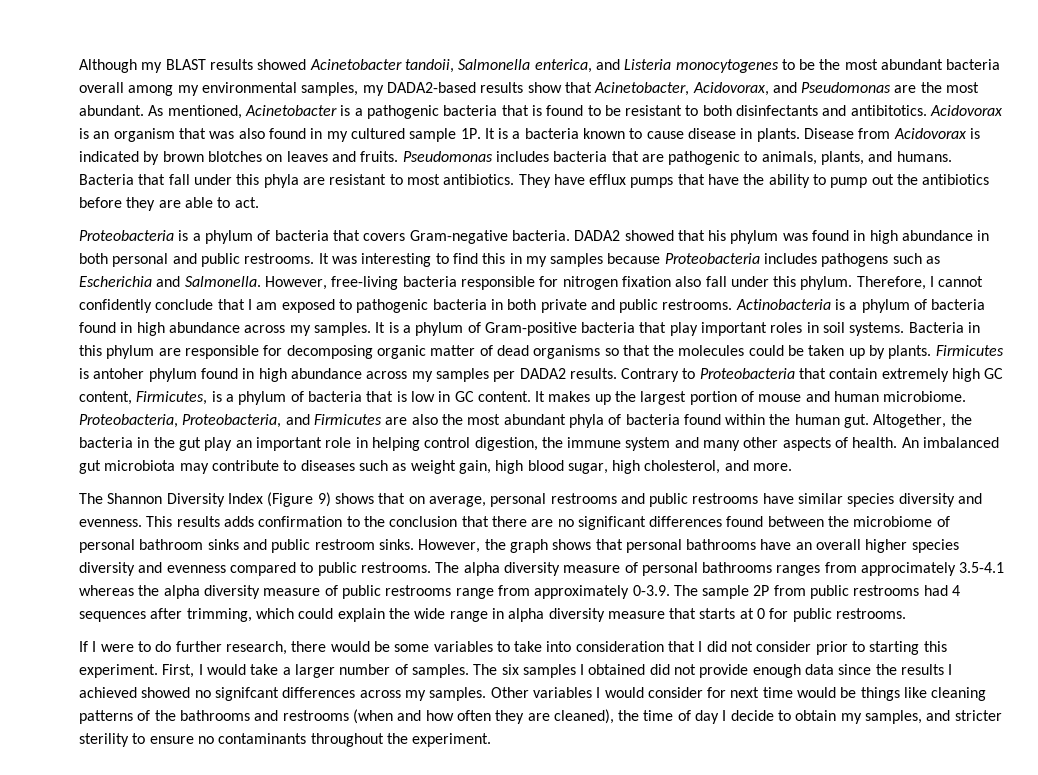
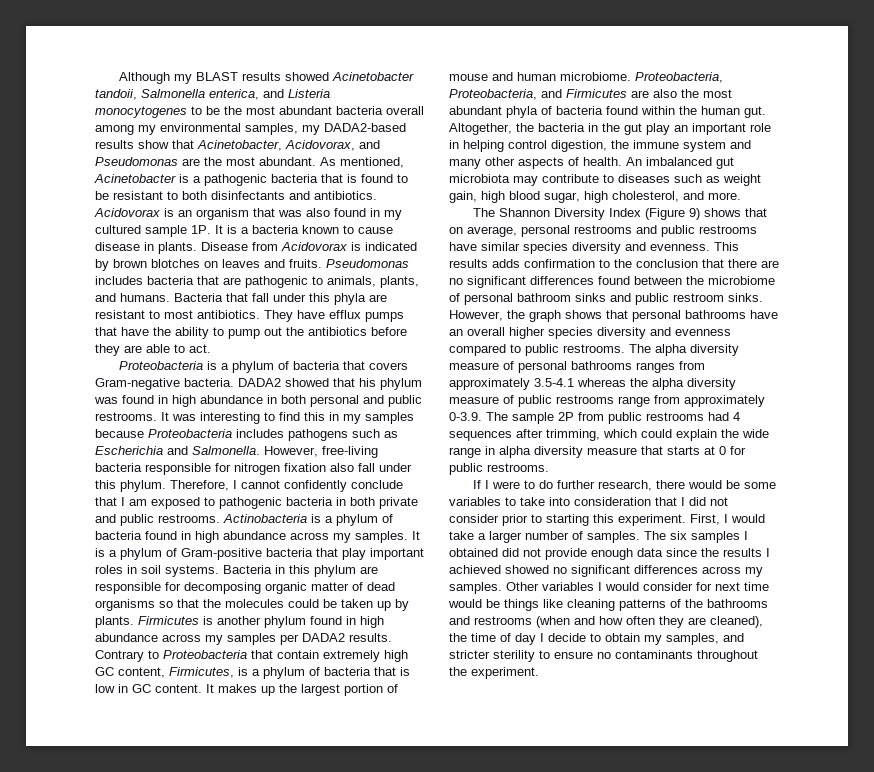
[850,105,927,116] antibitotics. -> [314,191,377,200] antibiotics.
[93,368,145,379] antoher -> [217,616,261,625] another
[861,562,957,576] approcimately -> [449,378,530,390] approximately
[214,687,279,701] signifcant -> [571,565,630,577] significant

